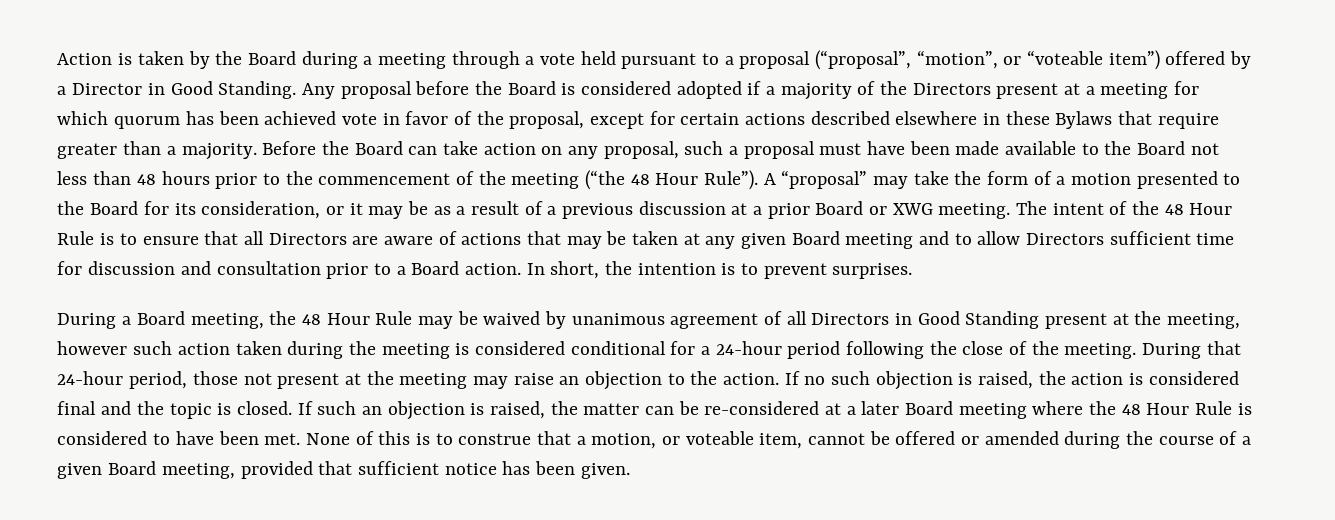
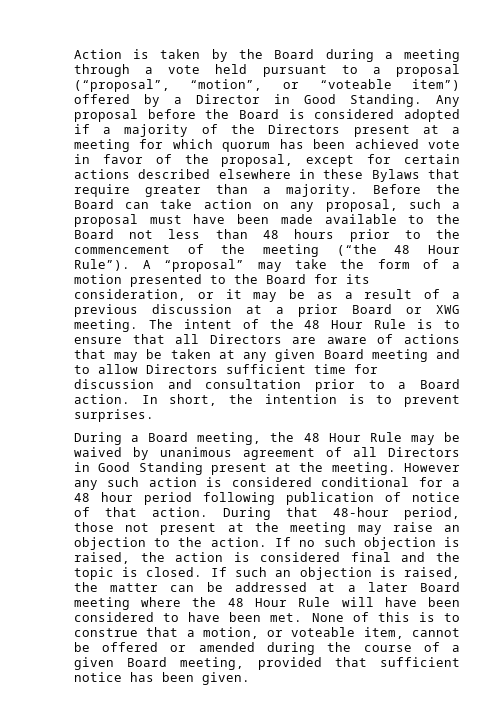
[1166,313,1240,329] [57,341,450,359] meeting, however such action taken during the meeting -> [331,462,461,475] [73,477,197,490] meeting. However any such action
[715,341,1137,359] 24-hour period following the close of the meeting. -> [73,492,460,505] [73,507,208,517] 48 hour period following publication of notice of that action.
[57,371,124,385] 24-hour -> [332,507,389,517] 48-hour
[704,401,820,415] re-considered -> [234,582,307,592] addressed
[1237,403,1252,415] is -> [341,597,461,607] will have been

